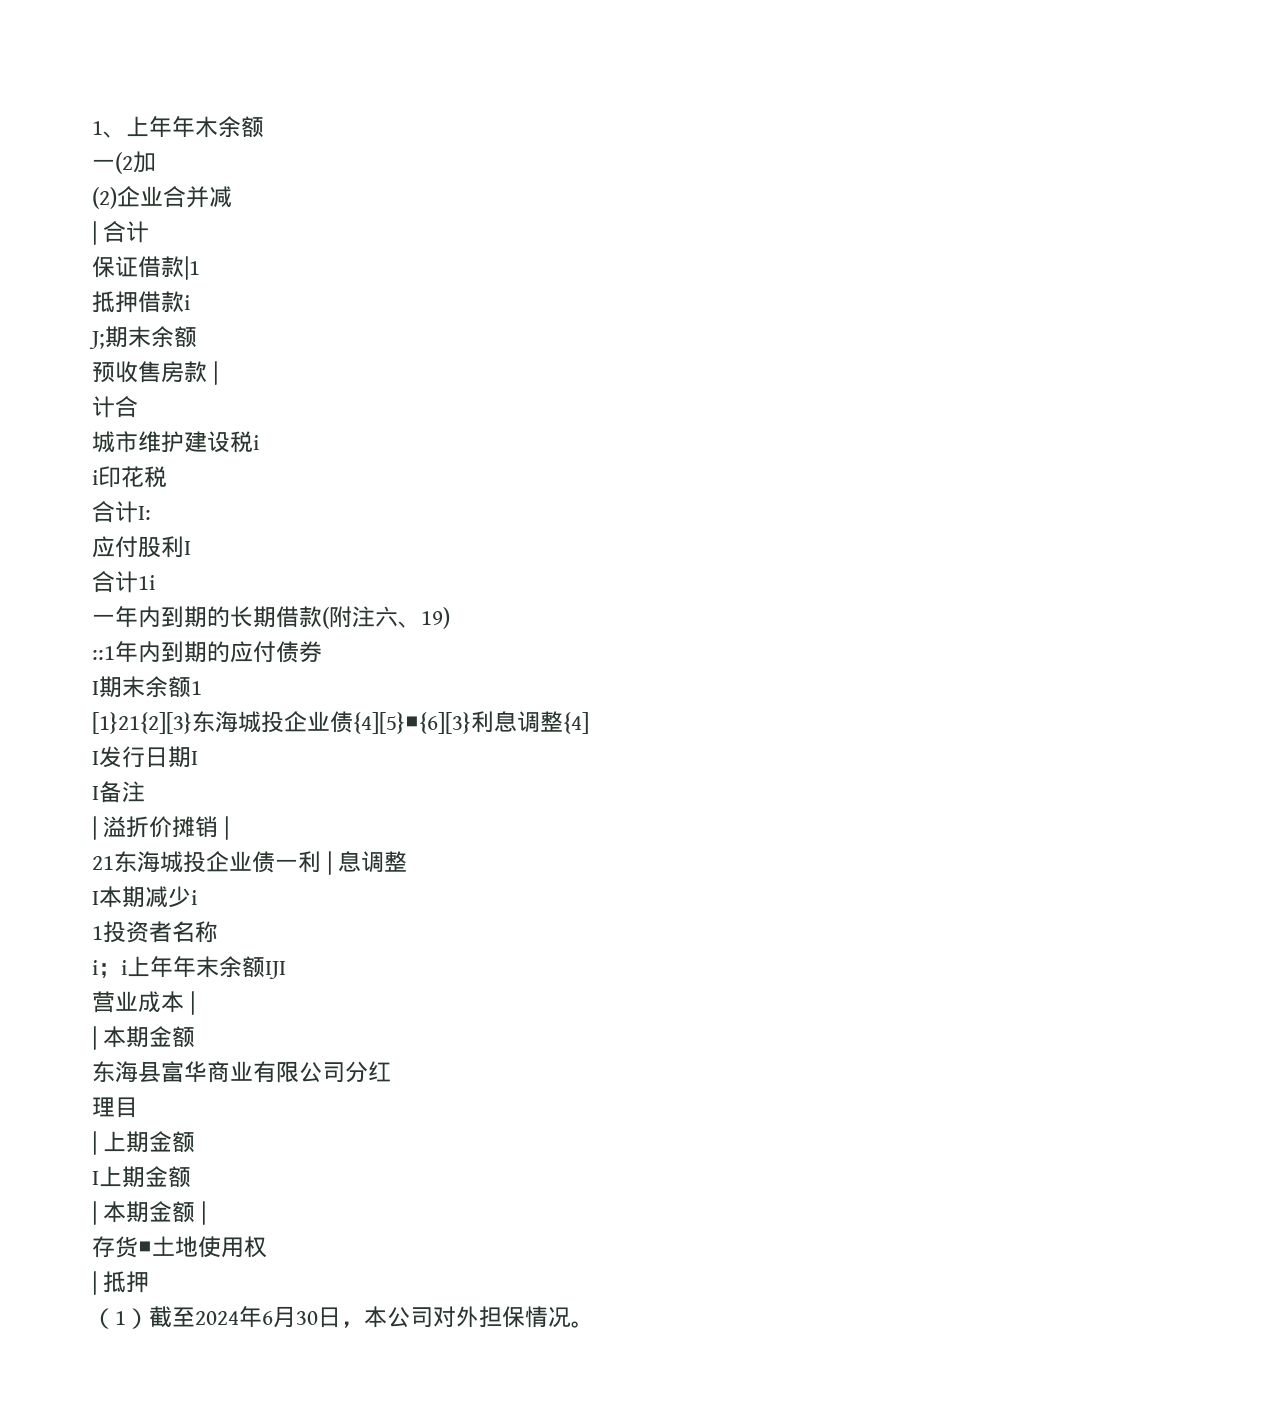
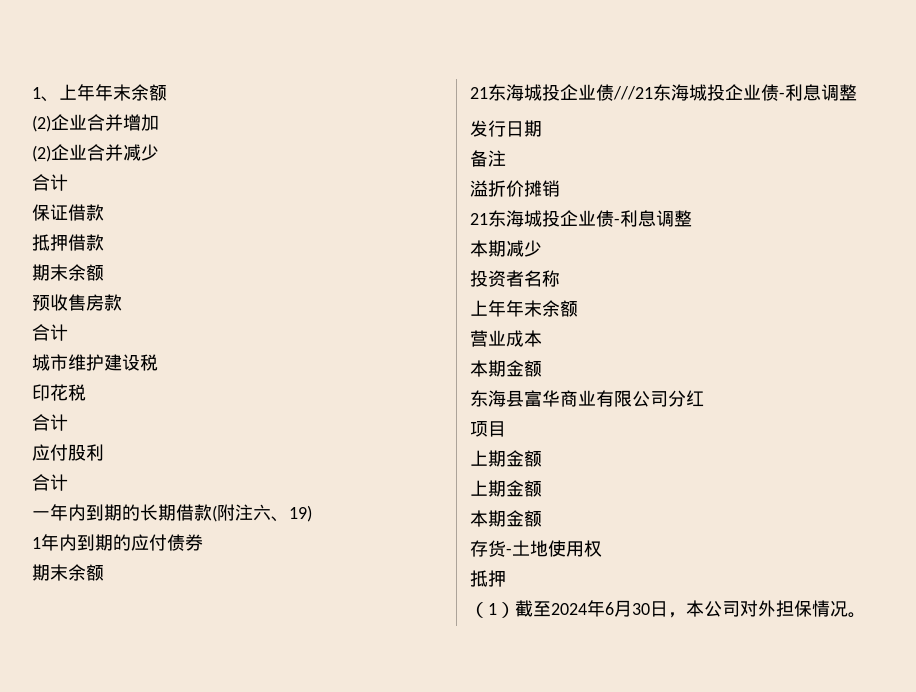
[195,116,264,138] [92,152,133,174] 木余额 // 一(2 -> [113,84,167,101] [32,114,141,132] 末余额 // (2)企业合并增
[92,221,97,245] // | -> [141,144,159,161] 少 //
[184,256,200,280] |1 -> (104, 212) none
[184,295,190,310] [89,331,105,349] i // J; -> (104, 242) //
[213,361,219,385] [92,396,138,418] | // 计合 -> [32,324,68,341] // 合计
[253,435,259,450] [92,470,98,485] i // i -> (158, 362) //
[138,506,151,520] I: -> (68, 422) none
[184,541,191,555] [92,571,155,593] I // 合计1i -> [32,474,68,491] // 合计
[92,646,115,660] ::1 -> [32,537,41,549] 1
[92,676,202,698] [92,711,589,734] [92,746,198,768] [92,781,145,803] [92,816,230,840] [92,851,408,875] [92,891,99,905] I期末余额1 // [1}21{2][3}东海城投企业债{4][5}■{6][3}利息调整{4] // I发行日期I // I备注 // | 溢折价摊销 | // 21东海城投企业债一利 | 息调整 // I -> [32,564,104,581] [470,84,857,101] [470,120,542,137] [470,150,506,167] [470,180,560,197] [470,210,692,227] 期末余额 // 21东海城投企业债///21东海城投企业债-利息调整 // 发行日期 // 备注 // 溢折价摊销 // 21东海城投企业债-利息调整 //
[191,890,197,905] [92,926,103,940] i // 1 -> (542, 248) //
[92,956,286,979] i；i上年年末余额IJI -> [470,300,578,317] 上年年末余额
[190,991,196,1015] [92,1026,97,1050] | // | -> (542, 338) //
[92,1097,115,1117] 理 -> [470,421,488,437] 项
[92,1131,196,1155] [92,1166,191,1188] [92,1201,207,1225] | 上期金额 // I上期金额 // | 本期金额 | -> [470,450,542,467] [470,480,542,497] [470,510,542,527] 上期金额 // 上期金额 // 本期金额
[138,1241,152,1255] ■ -> [506,548,512,555] -
[92,1271,97,1295] | -> (602, 548) none

